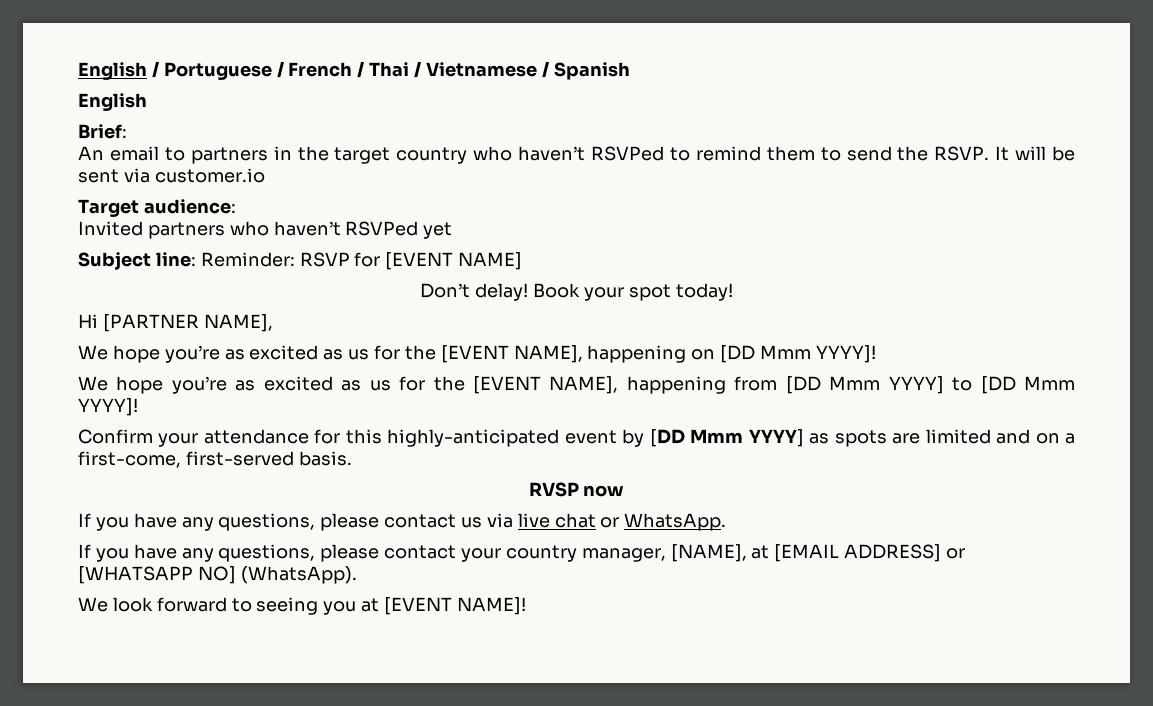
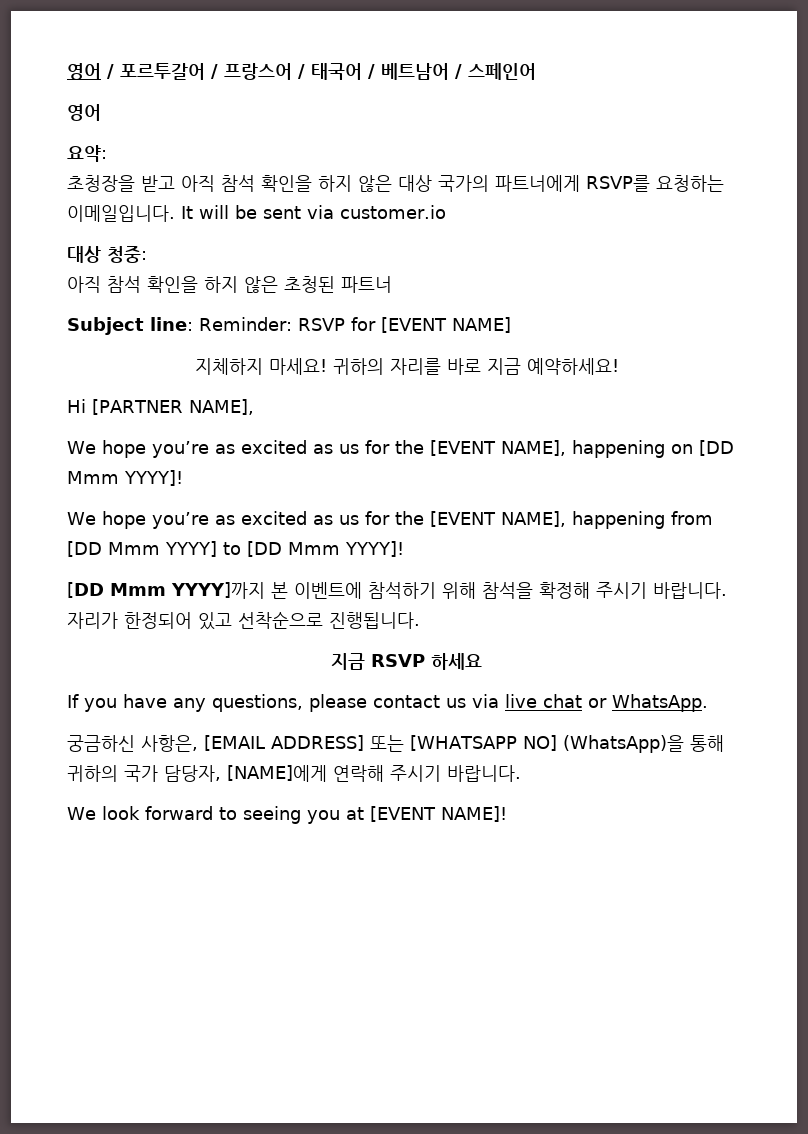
[78,61,630,80] [78,93,147,111] [78,124,127,139] [78,146,990,164] English / Portuguese / French / Thai / Vietnamese / Spanish // English // Brief: // An email to partners in the target country who haven’t RSVPed to remind them to send the RSVP. -> [67,63,536,80] [67,104,101,121] [67,145,107,162] [67,175,724,192] [67,205,175,222] 영어 / 포르투갈어 / 프랑스어 / 태국어 / 베트남어 / 스페인어 // 영어 // 요약: // 초청장을 받고 아직 참석 확인을 하지 않은 대상 국가의 파트너에게 RSVP를 요청하는 이메일입니다.
[78,199,236,217] [78,221,453,239] Target audience: // Invited partners who haven’t RSVPed yet -> [67,246,147,263] [67,276,392,293] 대상 청중: // 아직 참석 확인을 하지 않은 초청된 파트너
[420,283,733,301] Don’t delay! Book your spot today! -> [194,358,619,375] 지체하지 마세요! 귀하의 자리를 바로 지금 예약하세요!
[78,429,1076,447] [78,451,352,468] [528,482,625,497] Confirm your attendance for this highly-anticipated event by [DD Mmm YYYY] as spots are limited and on a first-come, first-served basis. // RVSP now -> [67,582,727,599] [67,611,420,630] [331,653,482,670] [DD Mmm YYYY]까지 본 이벤트에 참석하기 위해 참석을 확정해 주시기 바랍니다. 자리가 한정되어 있고 선착순으로 진행됩니다. // 지금 RSVP 하세요
[78,544,770,562] If you have any questions, please contact your country manager, [NAME], at -> [67,735,198,752] 궁금하신 사항은,
[946,548,966,559] or -> [370,735,404,752] 또는
[240,566,357,584] (WhatsApp). -> [562,735,724,753] [67,765,521,782] (WhatsApp)을 통해 귀하의 국가 담당자, [NAME]에게 연락해 주시기 바랍니다.

